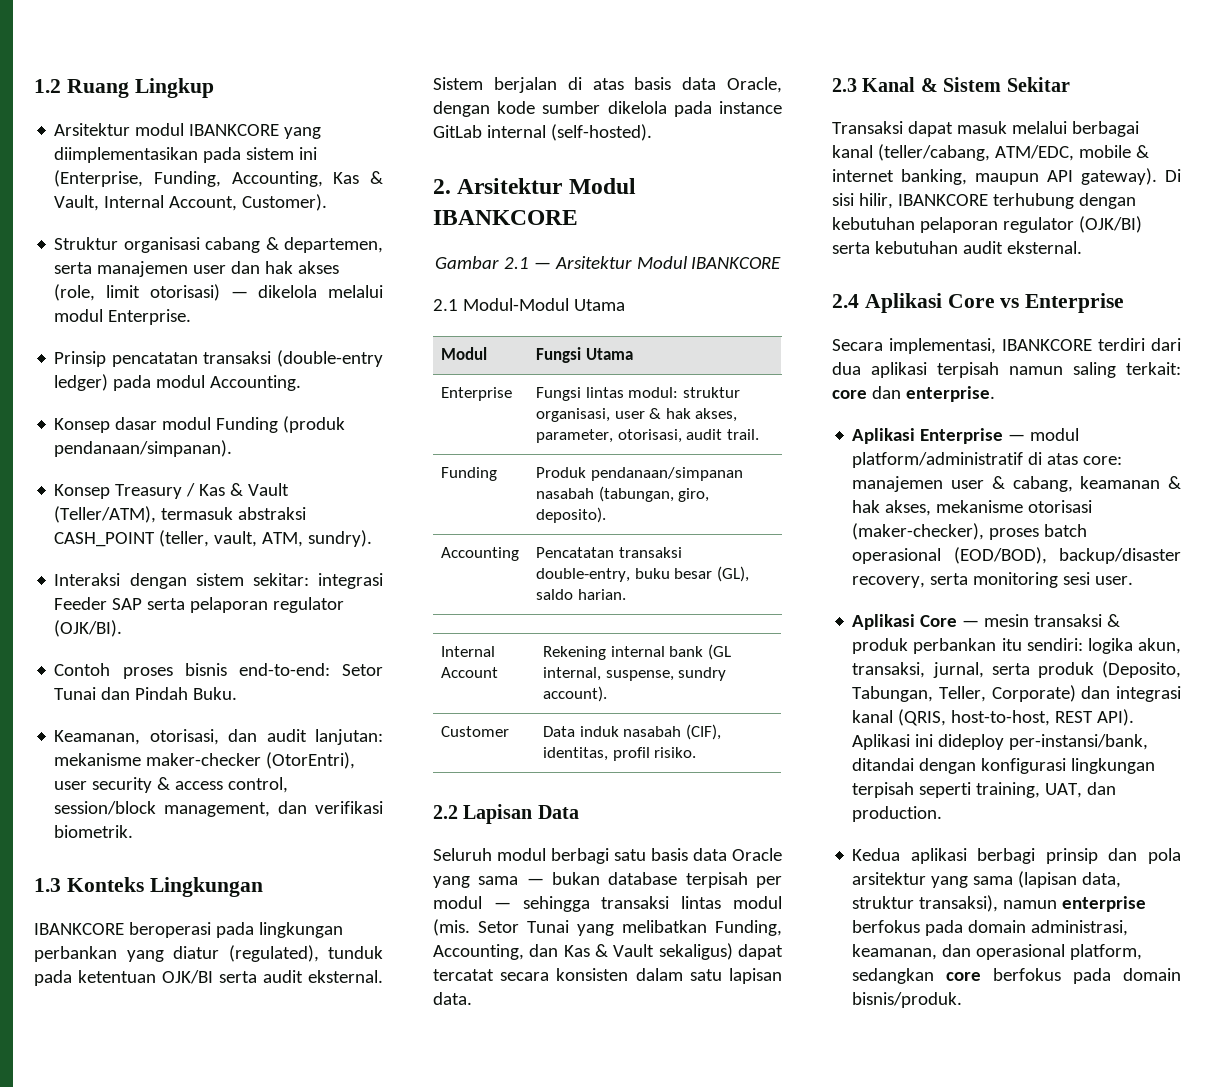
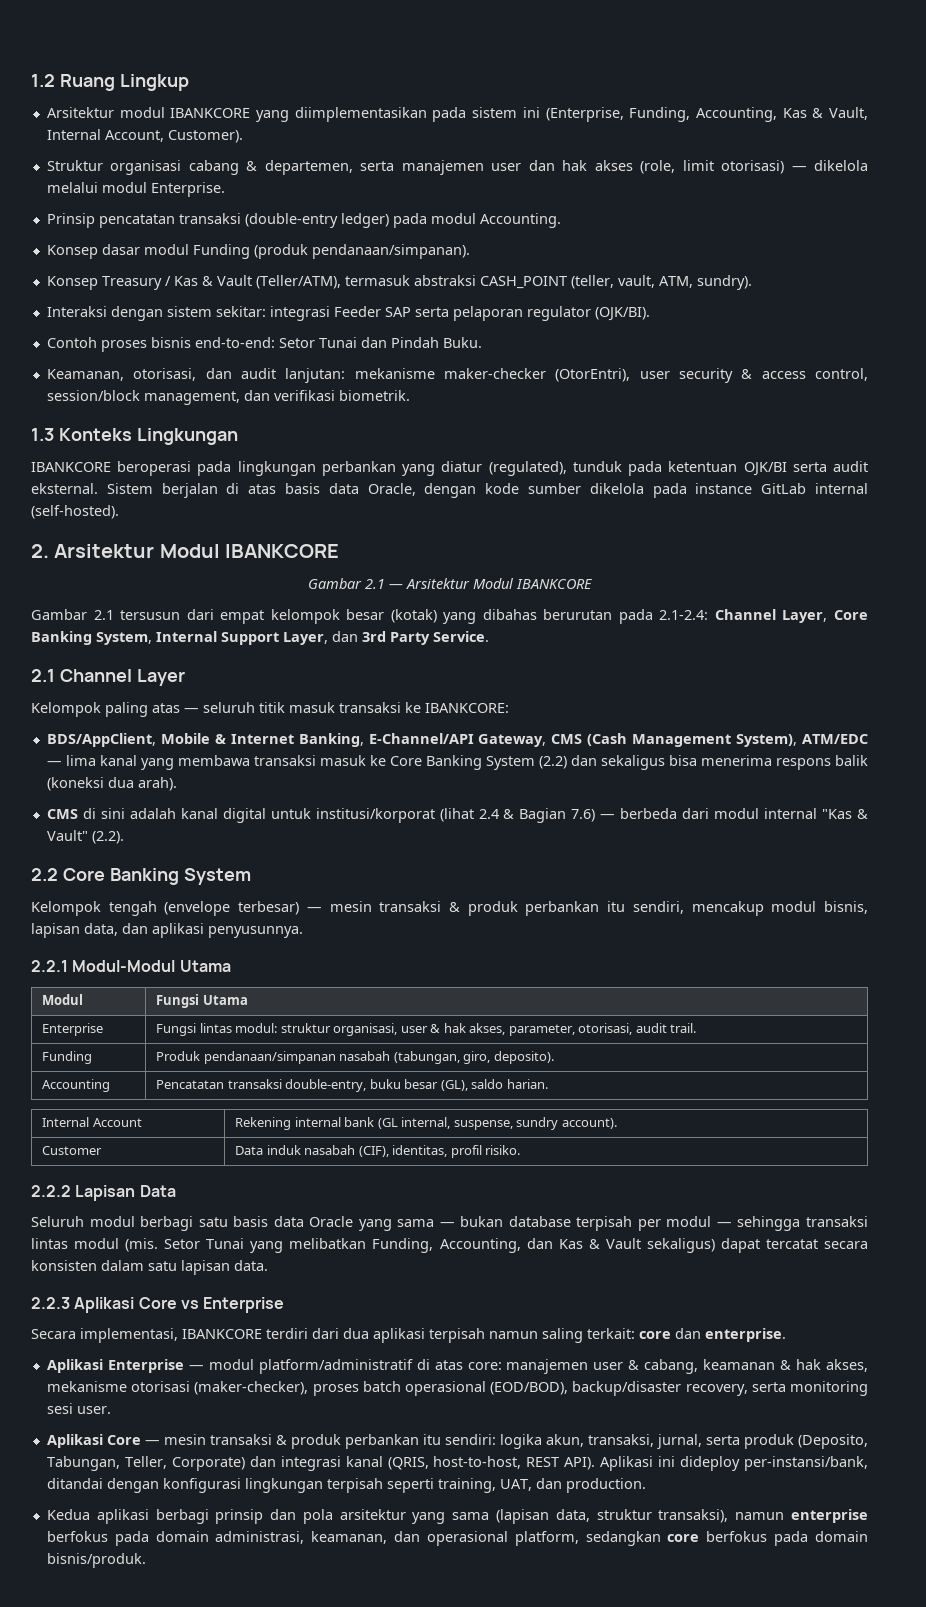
[433,299,458,311] 2.1 -> [31,609,868,624] [31,631,489,645] [31,669,185,686] [31,702,509,717] [46,733,868,747] [46,755,868,770] [46,777,177,791] [46,808,869,823] [46,830,124,844] [31,868,251,885] [31,901,868,916] [31,923,303,938] [31,960,68,972] Gambar 2.1 tersusun dari empat kelompok besar (kotak) yang dibahas berurutan pada 2.1-2.4: Channel Layer, Core Banking System, Internal Support Layer, dan 3rd Party Service. // 2.1 Channel Layer // Kelompok paling atas — seluruh titik masuk transaksi ke IBANKCORE: // BDS/AppClient, Mobile & Internet Banking, E-Channel/API Gateway, CMS (Cash Management System), ATM/EDC — lima kanal yang membawa transaksi masuk ke Core Banking System (2.2) dan sekaligus bisa menerima respons balik (koneksi dua arah). // CMS di sini adalah kanal digital untuk institusi/korporat (lihat 2.4 & Bagian 7.6) — berbeda dari modul internal "Kas & Vault" (2.2). // 2.2 Core Banking System // Kelompok tengah (envelope terbesar) — mesin transaksi & produk perbankan itu sendiri, mencakup modul bisnis, lapisan data, dan aplikasi penyusunnya. // 2.2.1
[433,805,458,819] 2.2 -> [31,1185,71,1197] 2.2.2
[832,77,1070,92] [832,121,1139,137] [832,144,1149,161] [832,168,1181,185] [832,193,1136,209] [832,216,1142,233] [832,241,1082,254] [832,294,859,308] 2.3 Kanal & Sistem Sekitar // Transaksi dapat masuk melalui berbagai kanal (teller/cabang, ATM/EDC, mobile & internet banking, maupun API gateway). Di sisi hilir, IBANKCORE terhubung dengan kebutuhan pelaporan regulator (OJK/BI) serta kebutuhan audit eksternal. // 2.4 -> [31,1297,70,1309] 2.2.3

